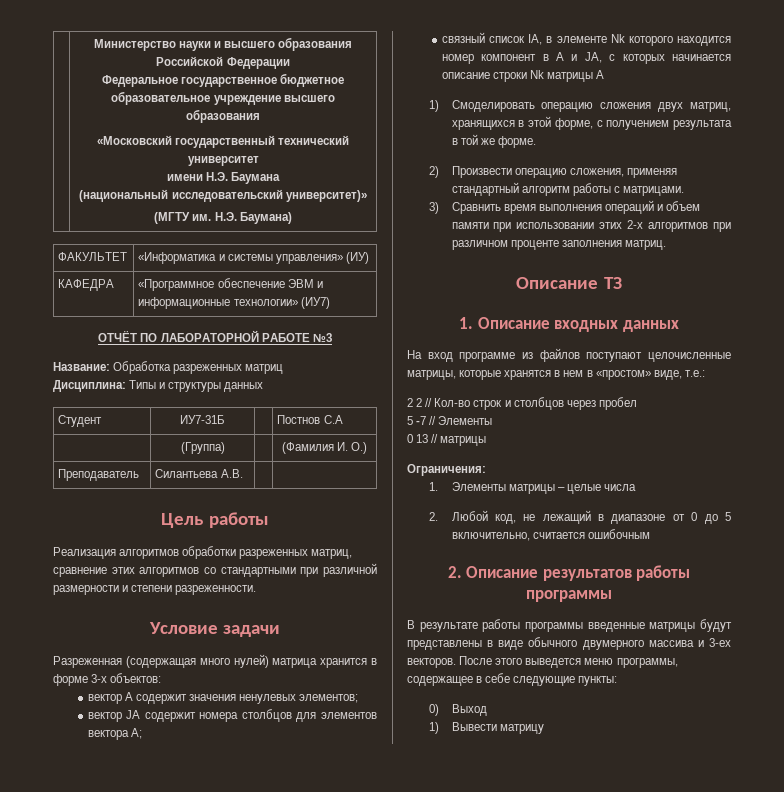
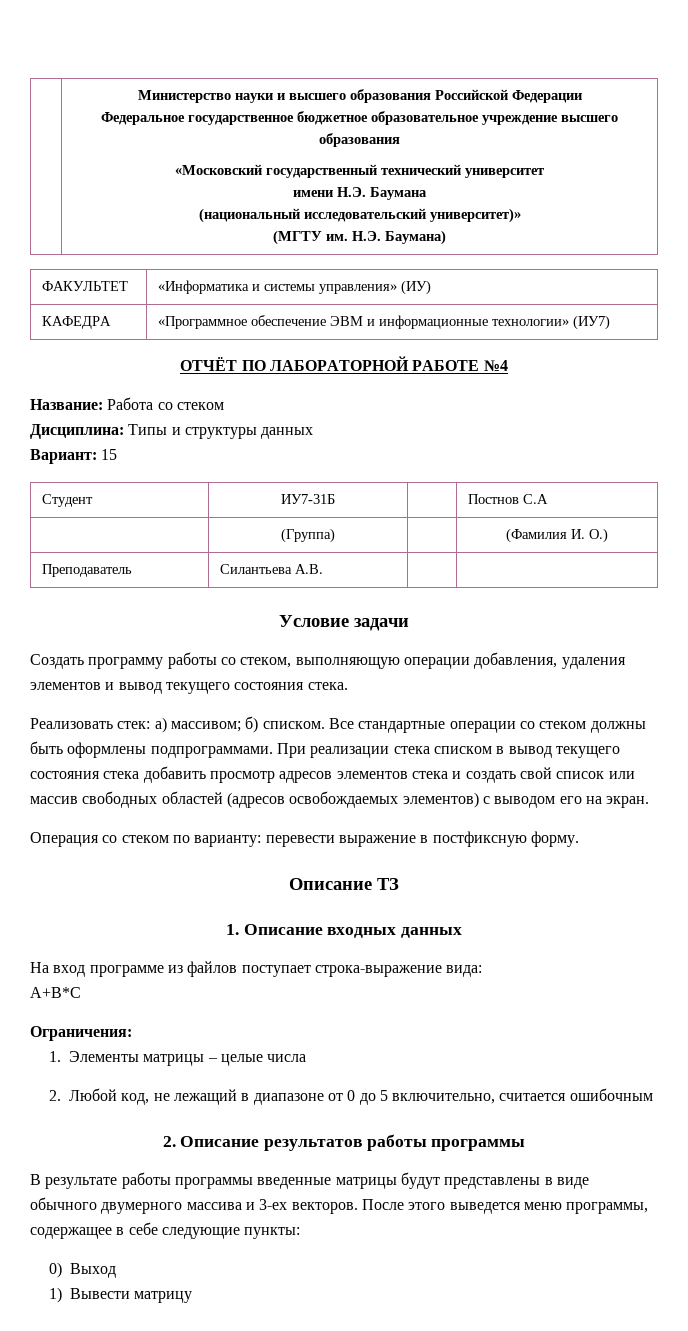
[312,333,332,342] №3 -> [483,360,508,371] №4
[113,361,284,374] Обработка разреженных матриц -> [107,397,224,410] Работа со стеком
(264, 387) none -> [30,449,118,464] // Вариант: 15
[161,512,269,528] [53,546,353,559] [53,563,377,577] [53,585,257,595] [148,622,281,637] [53,654,377,668] [53,673,162,686] [87,692,359,704] [87,709,378,722] [87,728,143,740] [441,32,731,46] [441,52,731,64] [441,70,605,82] [429,100,731,112] [451,116,732,130] [451,134,536,148] [429,166,677,178] [451,182,684,196] [429,200,701,214] [451,220,731,232] [451,240,666,250] Цель работы // Реализация алгоритмов обработки разреженных матриц, сравнение этих алгоритмов со стандартными при различной размерности и степени разреженности. // Условие задачи // Разреженная (содержащая много нулей) матрица хранится в форме 3-х объектов: // вектор A содержит значения ненулевых элементов; // вектор JA содержит номера столбцов для элементов вектора A; // связный список IA, в элементе Nk которого находится номер компонент в A и JA, с которых начинается описание строки Nk матрицы A // 1) Смоделировать операцию сложения двух матриц, хранящихся в этой форме, с получением результата в той же форме. // 2) Произвести операцию сложения, применяя стандартный алгоритм работы с матрицами. // 3) Сравнить время выполнения операций и объем памяти при использовании этих 2-х алгоритмов при различном проценте заполнения матриц. -> [279,615,409,631] [30,652,626,669] [30,682,348,694] [30,716,646,733] [30,741,620,758] [30,766,635,783] [30,791,650,808] [30,831,579,847] Условие задачи // Создать программу работы со стеком, выполняющую операции добавления, удаления элементов и вывод текущего состояния стека. // Реализовать стек: а) массивом; б) списком. Все стандартные операции со стеком должны быть оформлены подпрограммами. При реализации стека списком в вывод текущего состояния стека добавить просмотр адресов элементов стека и создать свой список или массив свободных областей (адресов освобождаемых элементов) с выводом его на экран. // Операция со стеком по варианту: перевести выражение в постфиксную форму.
[586,352,731,362] [407,370,705,380] [407,397,637,410] [407,416,493,425] [407,434,487,446] поступают целочисленные матрицы, которые хранятся в нем в «простом» виде, т.е.: // 2 2 // Кол-во строк и столбцов через пробел // 5 -7 // Элементы // 0 13 // матрицы -> [241,965,483,977] [30,987,81,998] поступает строка-выражение вида: // A+B*C

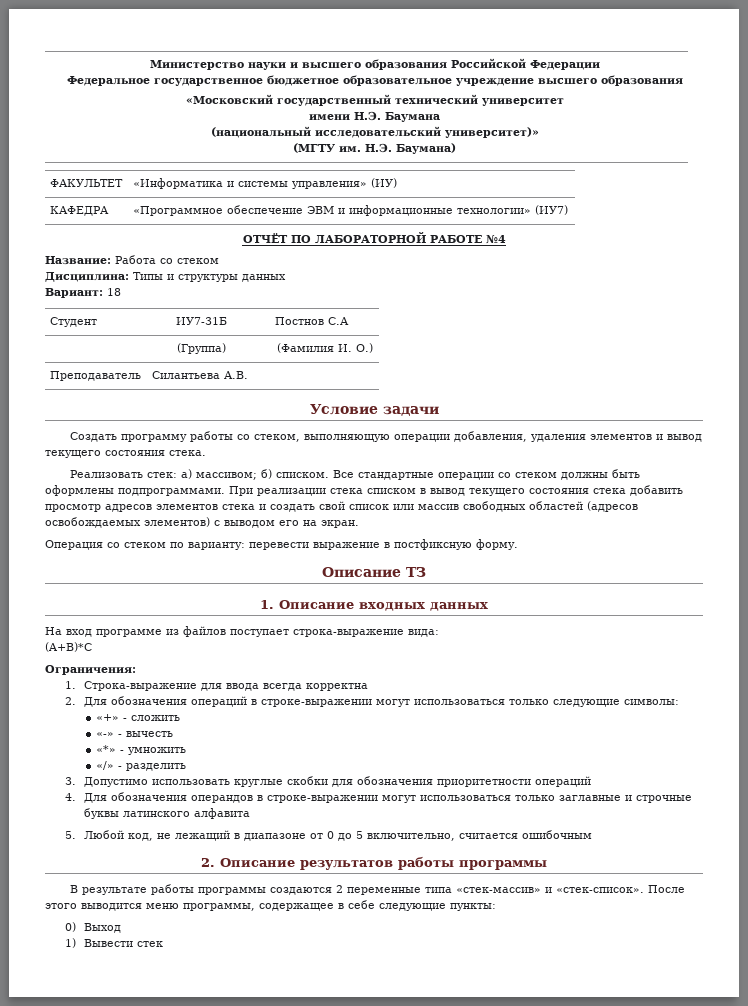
[101,449,118,460] 15 -> [107,288,121,296] 18
[30,987,81,998] A+B*C -> [45,642,92,652] (A+B)*C
[68,1051,307,1066] [48,1090,61,1101] Элементы матрицы – целые числа // 2. -> [84,681,369,691] [64,696,680,707] [96,714,181,721] [96,731,174,737] [96,745,187,755] [96,761,187,771] [64,776,592,787] [64,792,693,803] [84,808,251,819] [64,831,76,839] Строка-выражение для ввода всегда корректна // 2. Для обозначения операций в строке-выражении могут использоваться только следующие символы: // «+» - сложить // «-» - вычесть // «*» - умножить // «/» - разделить // 3. Допустимо использовать круглые скобки для обозначения приоритетности операций // 4. Для обозначения операндов в строке-выражении могут использоваться только заглавные и строчные буквы латинского алфавита // 5.
[257,1172,589,1189] [30,1197,358,1214] введенные матрицы будут представлены в виде обычного двумерного массива и 3-ех векторов. -> [270,885,645,895] создаются 2 переменные типа «стек-массив» и «стек-список».
[449,1202,521,1214] выведется -> [81,903,142,911] выводится
[134,1291,193,1303] матрицу -> [137,941,164,947] стек

